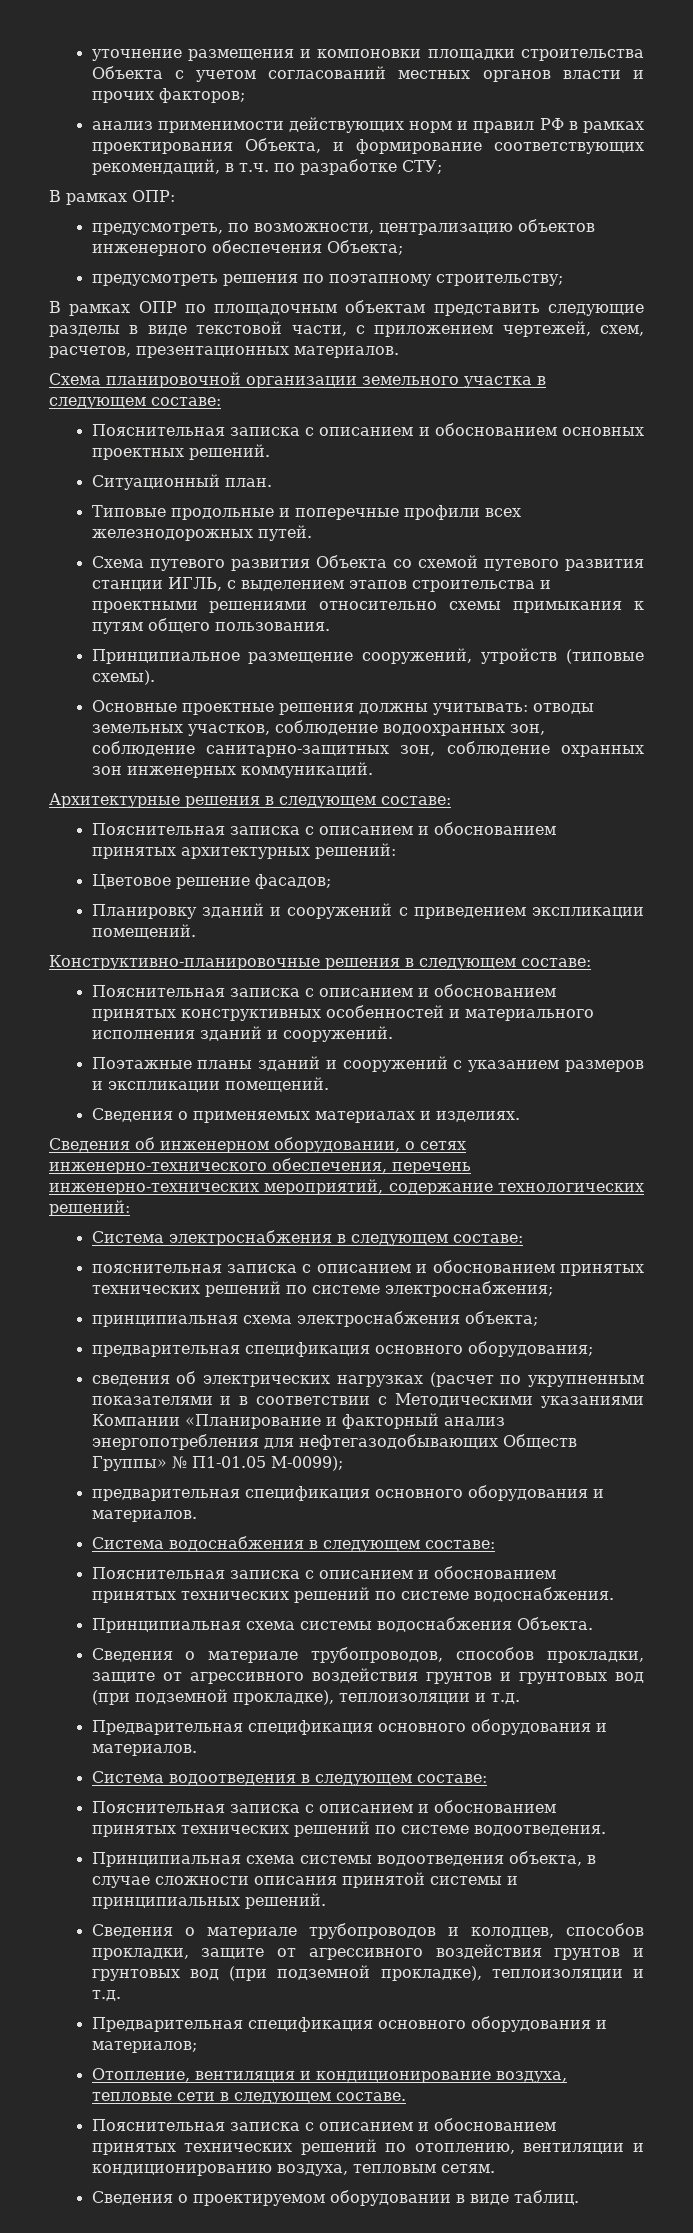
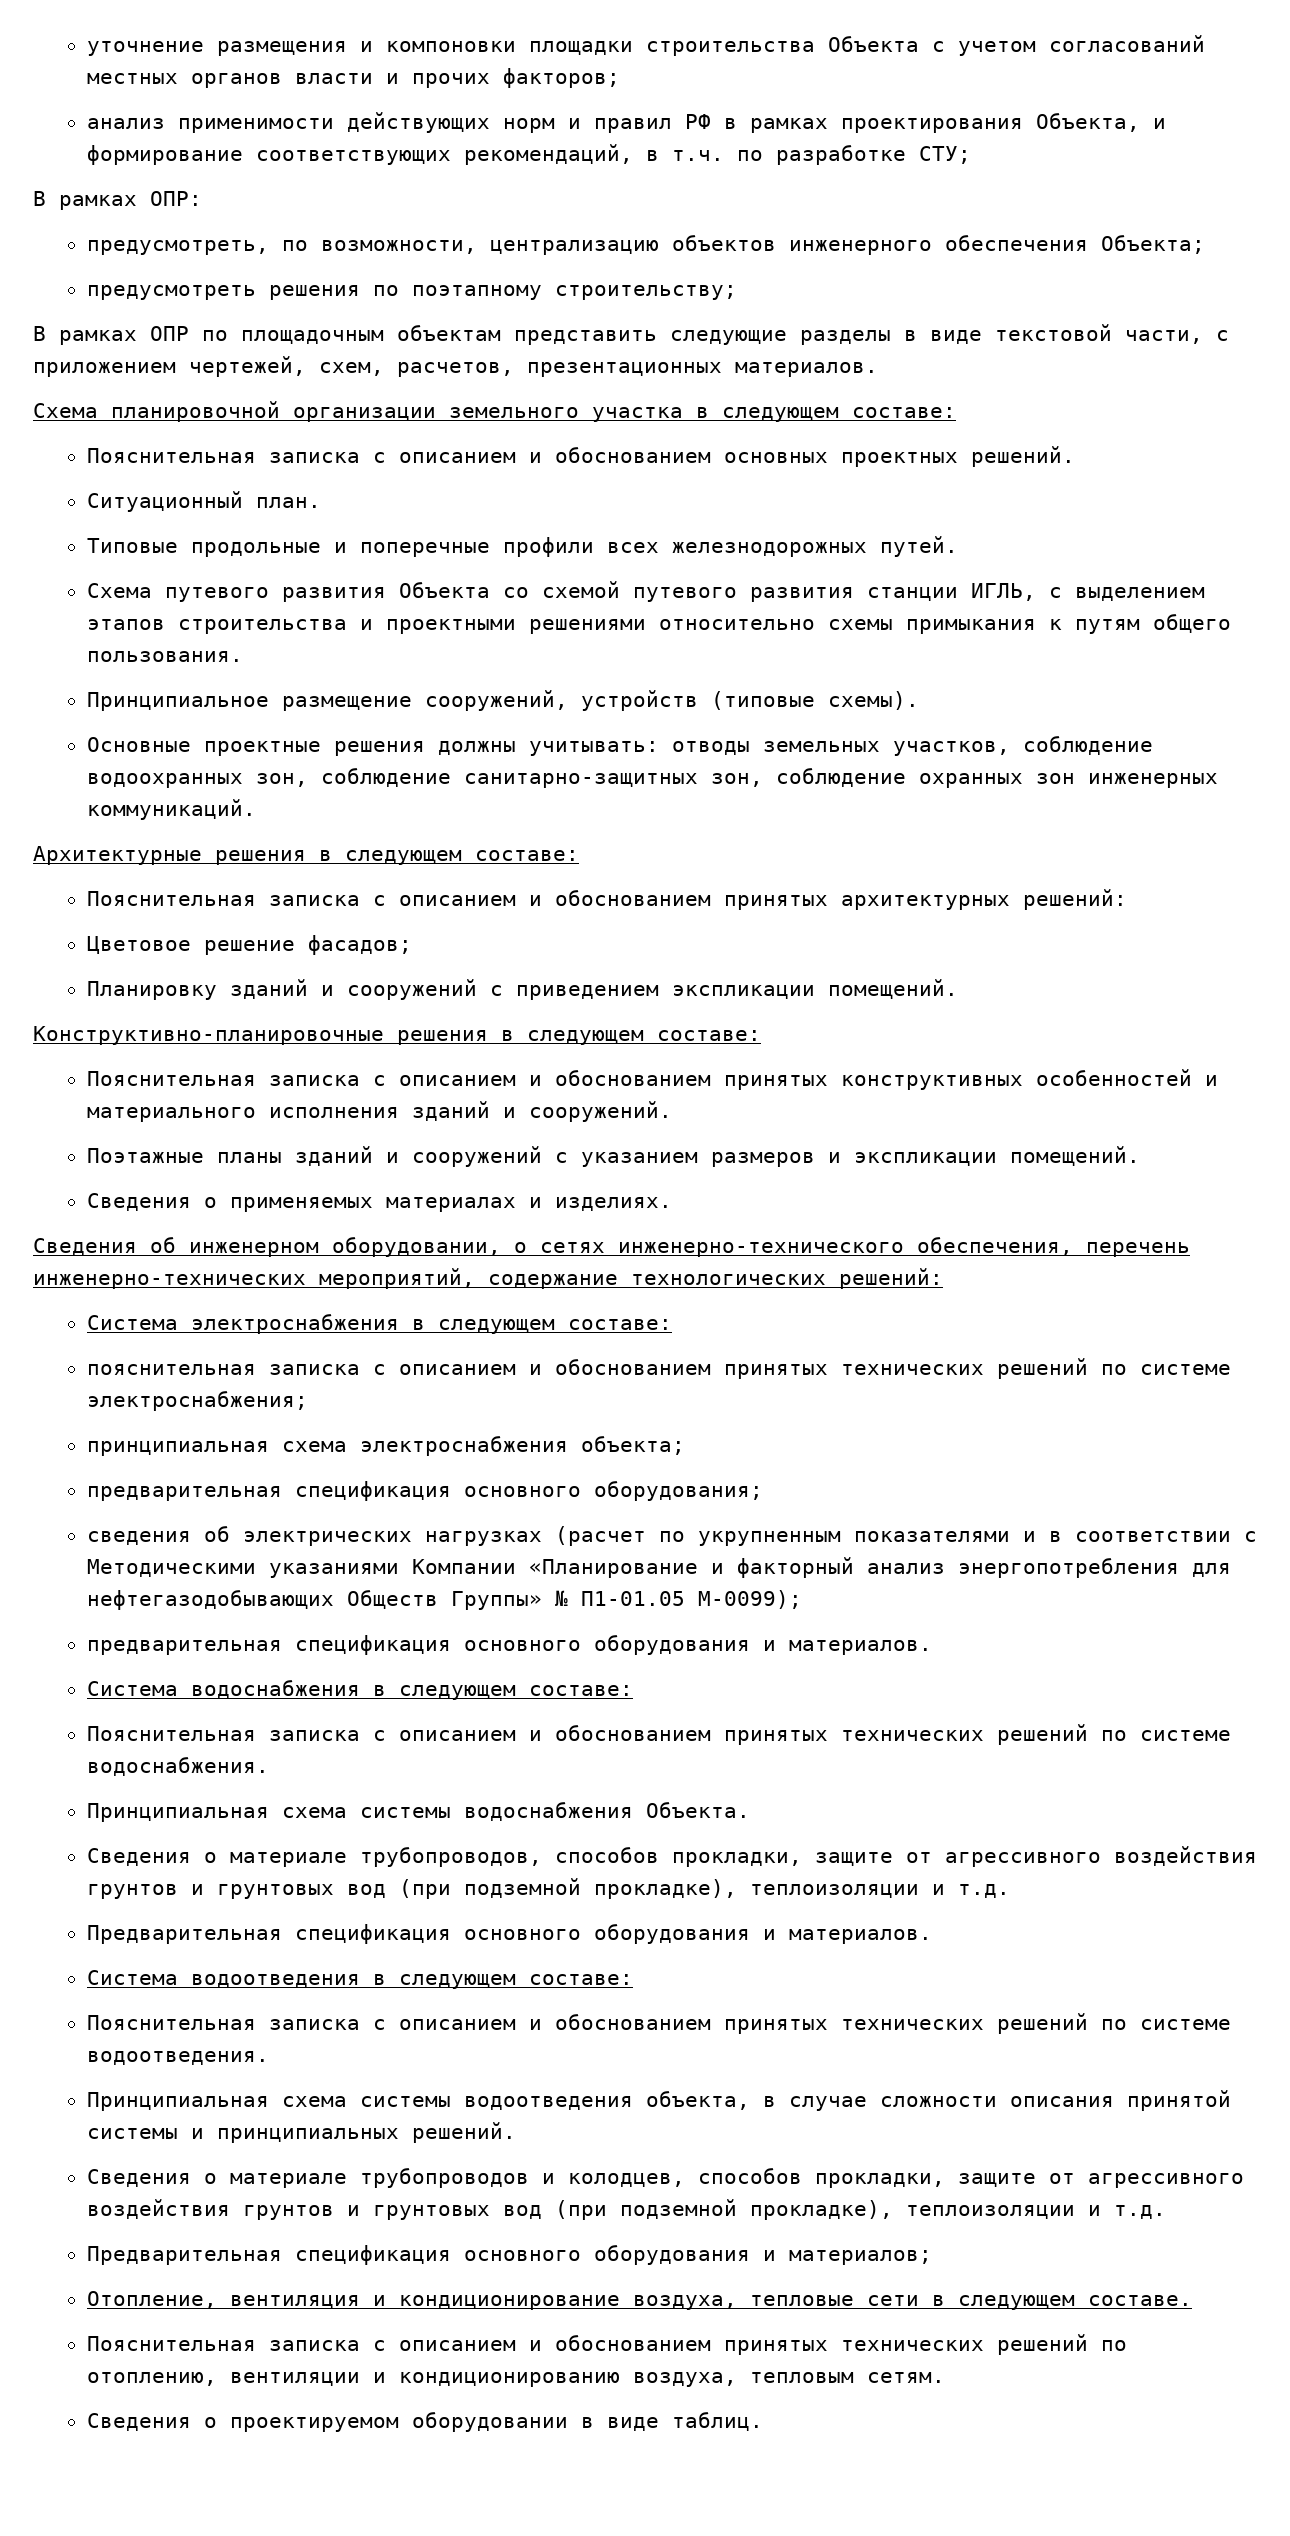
[481,648,558,664] утройств -> [580,690,698,711] устройств

